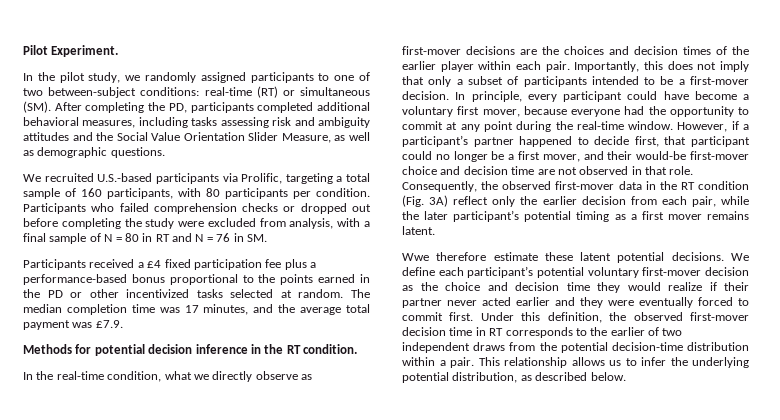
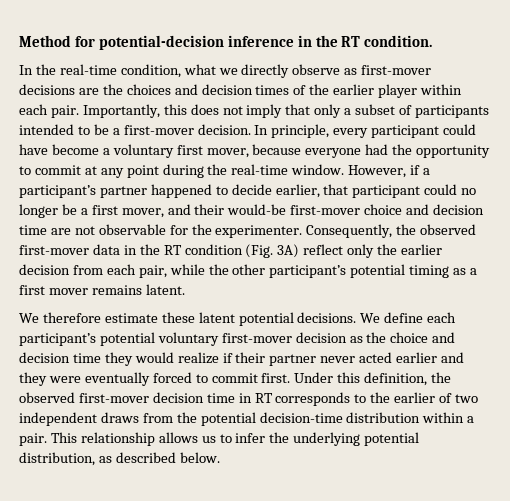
[23,45,119,57] [23,72,371,83] [23,86,370,98] [23,101,371,113] [23,117,370,128] [23,132,370,143] [23,147,165,158] [23,173,370,184] [23,188,370,199] [23,203,371,214] [23,218,370,229] [23,233,267,244] [23,259,316,270] [23,274,370,285] [23,289,370,298] [23,304,370,315] [23,320,123,330] [23,344,193,356] Pilot Experiment. // In the pilot study, we randomly assigned participants to one of two between-subject conditions: real-time (RT) or simultaneous (SM). After completing the PD, participants completed additional behavioral measures, including tasks assessing risk and ambiguity attitudes and the Social Value Orientation Slider Measure, as well as demographic questions. // We recruited U.S.-based participants via Prolific, targeting a total sample of 160 participants, with 80 participants per condition. Participants who failed comprehension checks or dropped out before completing the study were excluded from analysis, with a final sample of N = 80 in RT and N = 76 in SM. // Participants received a £4 fixed participation fee plus a performance-based bonus proportional to the points earned in the PD or other incentivized tasks selected at random. The median completion time was 17 minutes, and the average total payment was £7.9. // Methods for potential decision -> [19,35,224,50] Method for potential-decision
[634,136,659,147] first, -> [275,184,320,198] earlier,
[579,166,694,175] observed in that role. -> [98,224,303,238] observable for the experimenter.
[424,211,449,220] later -> [232,264,266,275] other
[402,253,429,261] Wwe -> [19,313,39,323] We

